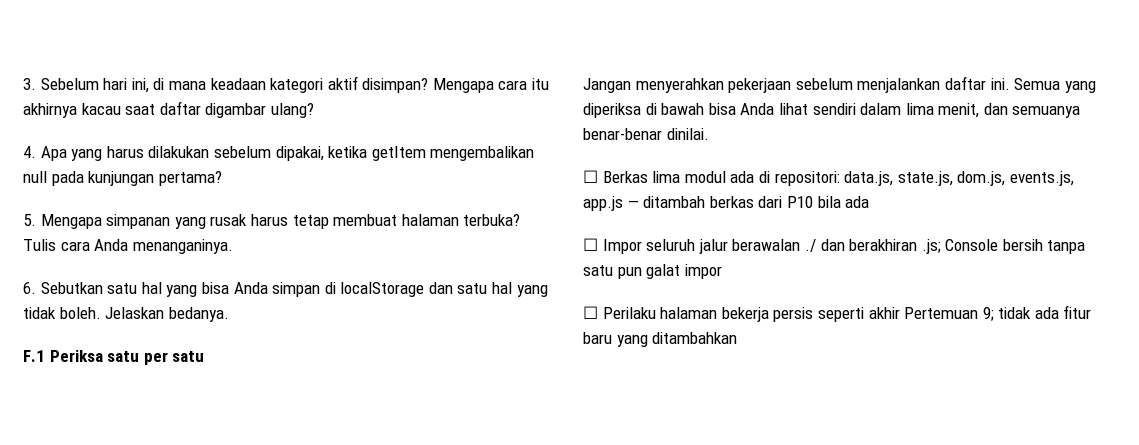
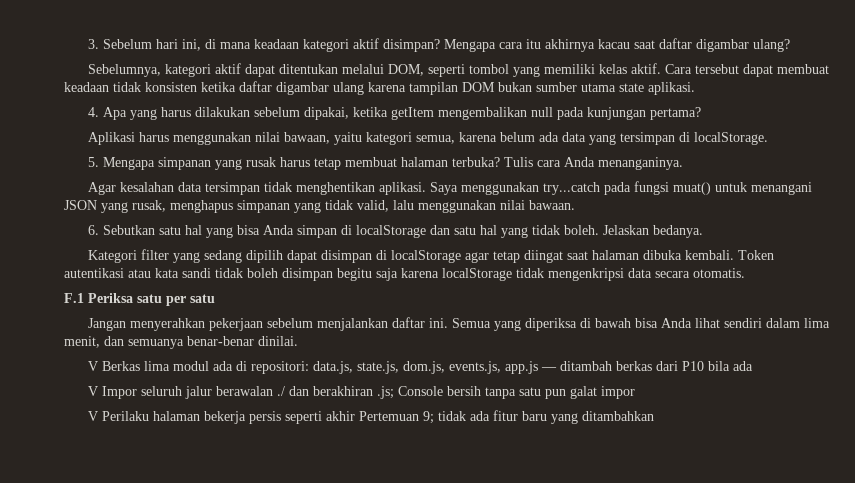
(314, 110) none -> [88,63,830,77] [64,81,695,95] // Sebelumnya, kategori aktif dapat ditentukan melalui DOM, seperti tombol yang memiliki kelas aktif. Cara tersebut dapat membuat keadaan tidak konsisten ketika daftar digambar ulang karena tampilan DOM bukan sumber utama state aplikasi.
(222, 178) none -> [88,132,769,145] // Aplikasi harus menggunakan nilai bawaan, yaitu kategori semua, karena belum ada data yang tersimpan di localStorage.
(233, 246) none -> [88,181,813,195] [64,200,575,213] // Agar kesalahan data tersimpan tidak menghentikan aplikasi. Saya menggunakan try...catch pada fungsi muat() untuk menangani JSON yang rusak, menghapus simpanan yang tidak valid, lalu menggunakan nilai bawaan.
(229, 314) none -> [88,249,775,263] [64,268,745,281] // Kategori filter yang sedang dipilih dapat disimpan di localStorage agar tetap diingat saat halaman dibuka kembali. Token autentikasi atau kata sandi tidak boleh disimpan begitu saja karena localStorage tidak mengenkripsi data secara otomatis.
[583,170,598,183] ☐ -> [88,361,99,371] V
[583,238,598,251] ☐ -> [88,386,99,396] V
[583,306,598,319] ☐ -> [88,411,99,421] V

